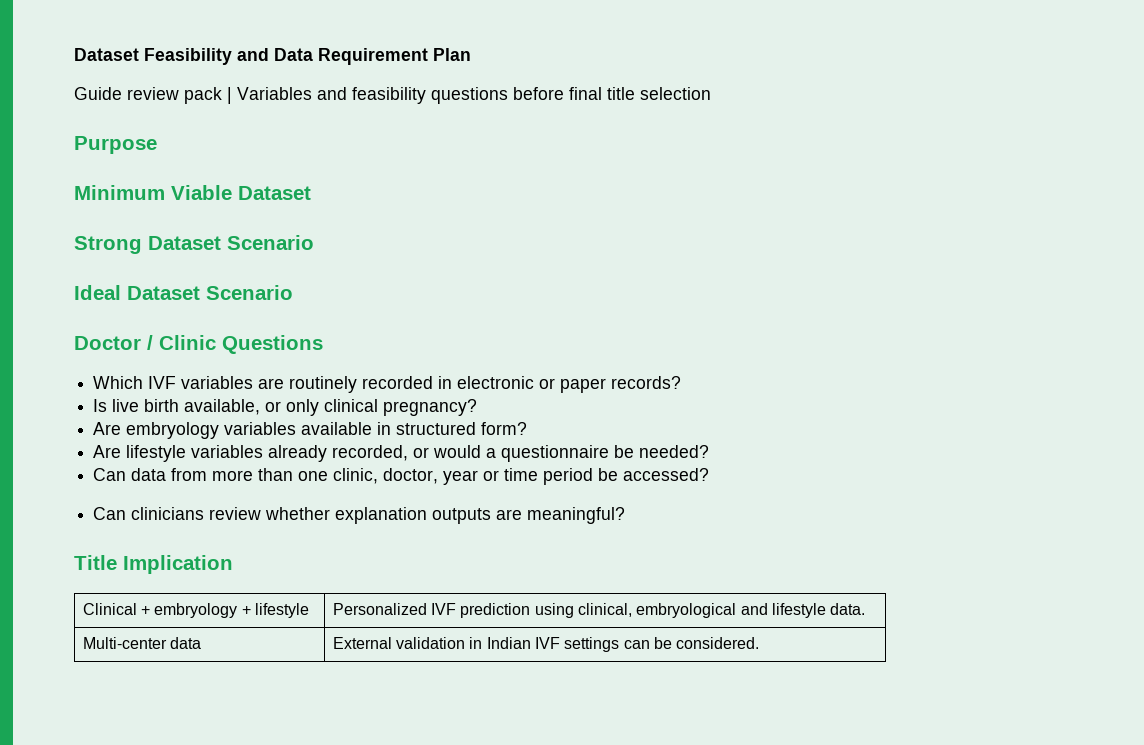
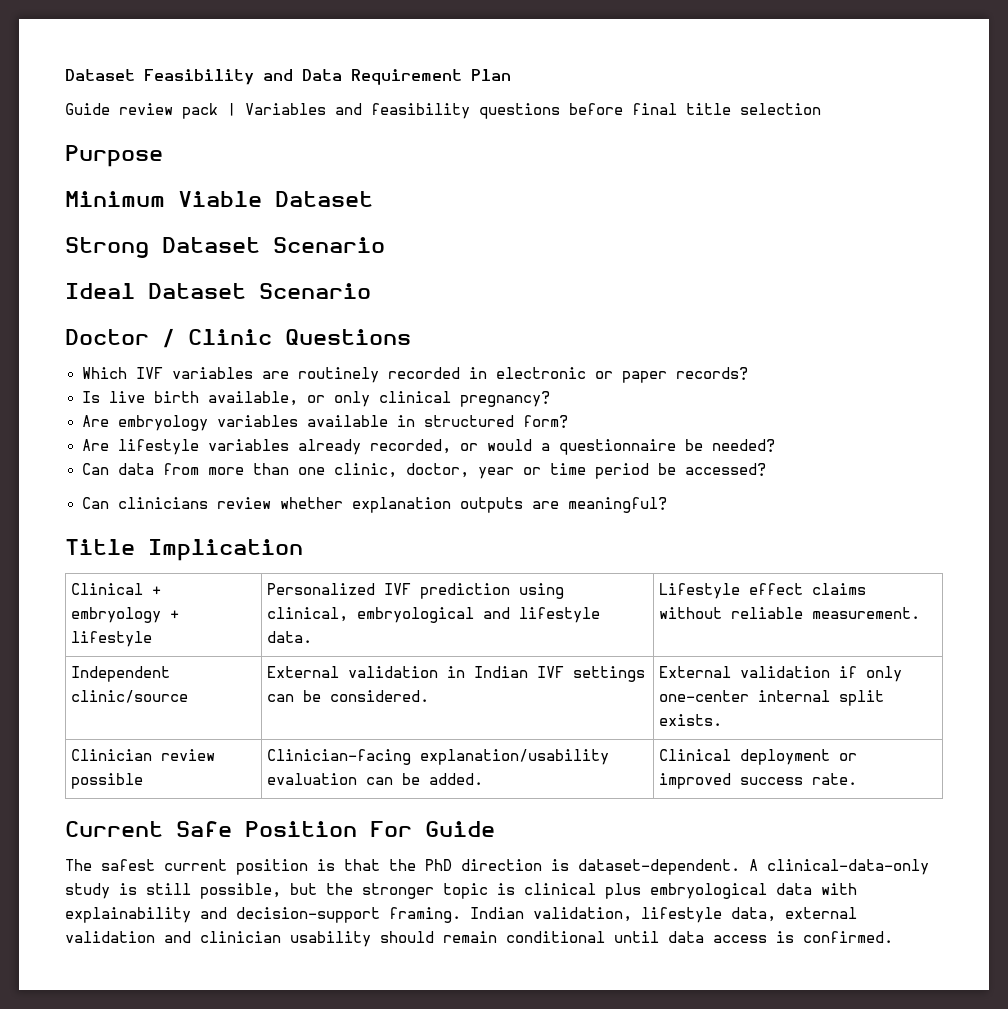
[82,637,202,649] // Multi-center data -> [659,583,867,599] [659,607,921,619] [71,666,171,682] [71,690,189,703] | Lifestyle effect claims without reliable measurement. // Independent clinic/source
(760, 643) none -> [659,666,903,682] [659,690,885,706] [659,714,723,726] [71,749,216,761] [71,773,144,789] [267,749,610,765] [267,773,484,785] [659,749,858,765] [659,773,858,789] [65,821,495,837] [65,859,929,875] [65,883,857,899] [65,907,857,923] [65,931,893,947] | External validation if only one-center internal split exists. // Clinician review possible | Clinician-facing explanation/usability evaluation can be added. | Clinical deployment or improved success rate. // Current Safe Position For Guide // The safest current position is that the PhD direction is dataset-dependent. A clinical-data-only study is still possible, but the stronger topic is clinical plus embryological data with explainability and decision-support framing. Indian validation, lifestyle data, external validation and clinician usability should remain conditional until data access is confirmed.

